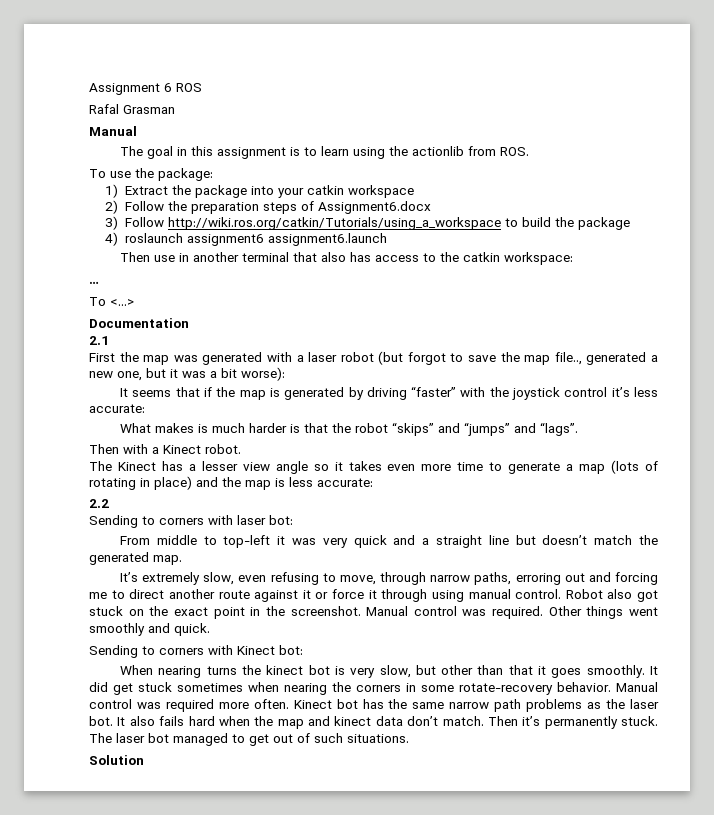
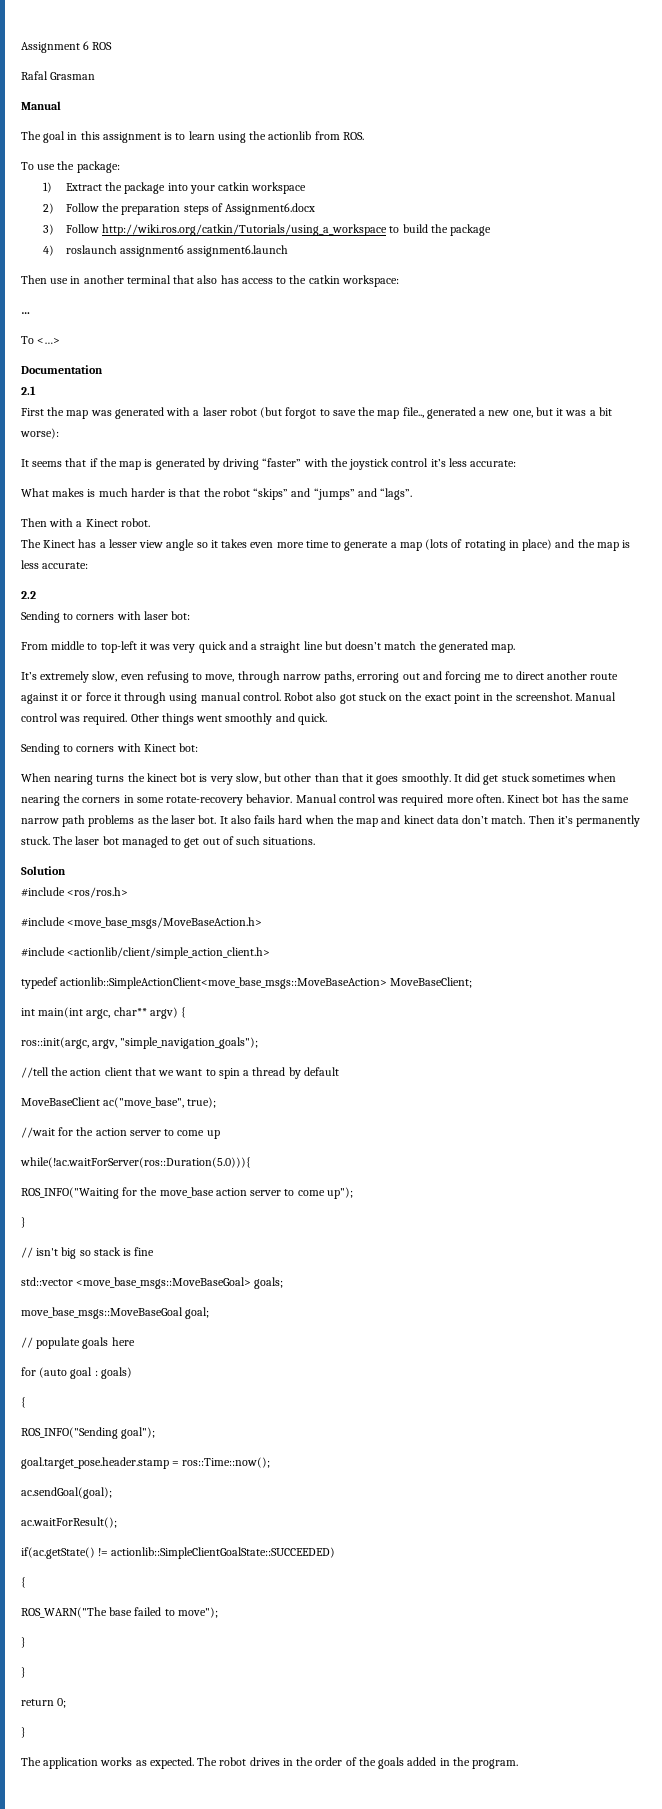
(144, 760) none -> [21,887,129,898] [21,917,263,929] [21,947,271,959] [21,977,473,989] [21,1007,187,1019] [21,1037,259,1049] [21,1067,339,1079] [21,1097,217,1108] [21,1127,220,1139] [20,1157,251,1168] [21,1187,353,1199] [21,1217,26,1228] [21,1247,155,1259] [21,1277,284,1289] [21,1307,210,1319] [21,1337,135,1349] [21,1367,132,1379] [21,1397,26,1408] [21,1427,156,1439] [21,1457,271,1469] [21,1487,112,1499] [21,1517,117,1528] [21,1547,336,1559] [21,1577,26,1588] [21,1607,218,1618] [21,1637,26,1648] [21,1667,26,1678] [21,1698,67,1708] [21,1727,26,1738] [21,1757,519,1769] // #include <ros/ros.h> // #include <move_base_msgs/MoveBaseAction.h> // #include <actionlib/client/simple_action_client.h> // typedef actionlib::SimpleActionClient<move_base_msgs::MoveBaseAction> MoveBaseClient; // int main(int argc, char** argv) { // ros::init(argc, argv, "simple_navigation_goals"); // //tell the action client that we want to spin a thread by default // MoveBaseClient ac("move_base", true); // //wait for the action server to come up // while(!ac.waitForServer(ros::Duration(5.0))){ // ROS_INFO("Waiting for the move_base action server to come up"); // } // // isn't big so stack is fine // std::vector <move_base_msgs::MoveBaseGoal> goals; // move_base_msgs::MoveBaseGoal goal; // // populate goals here // for (auto goal : goals) // { // ROS_INFO("Sending goal"); // goal.target_pose.header.stamp = ros::Time::now(); // ac.sendGoal(goal); // ac.waitForResult(); // if(ac.getState() != actionlib::SimpleClientGoalState::SUCCEEDED) // { // ROS_WARN("The base failed to move"); // } // } // return 0; // } // The application works as expected. The robot drives in the order of the goals added in the program.

